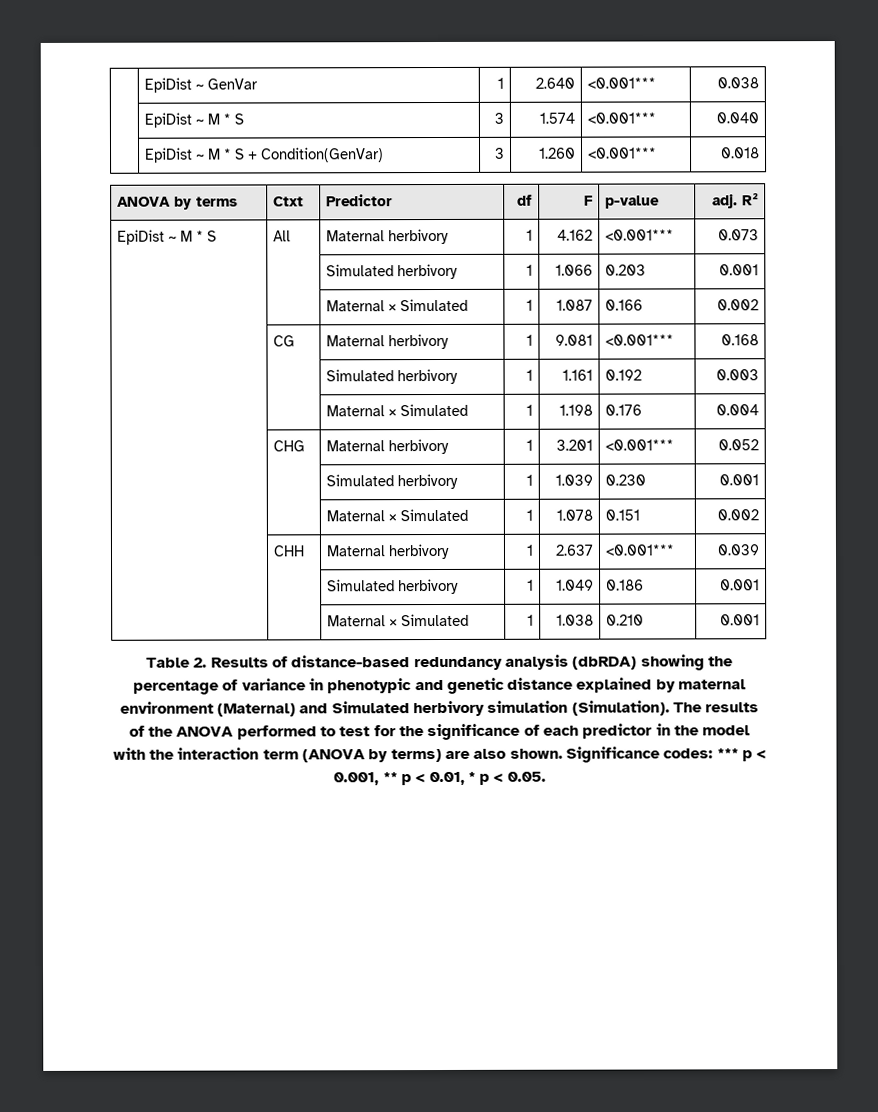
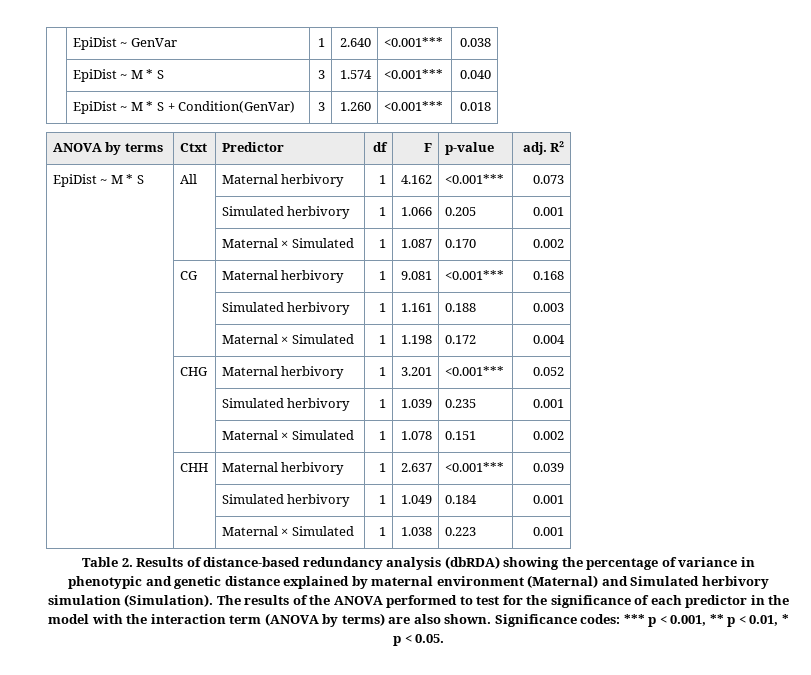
[604,264,646,276] 0.203 -> [444,207,476,216] 0.205
[604,299,643,311] 0.166 -> [444,239,476,248] 0.170
[604,369,642,381] 0.192 -> [444,303,476,312] 0.188
[604,404,642,416] 0.176 -> [444,335,476,344] 0.172
[604,474,646,486] 0.230 -> [444,399,476,408] 0.235
[605,579,644,591] 0.186 -> [444,495,477,504] 0.184
[605,614,644,626] 0.210 -> [444,527,476,536] 0.223

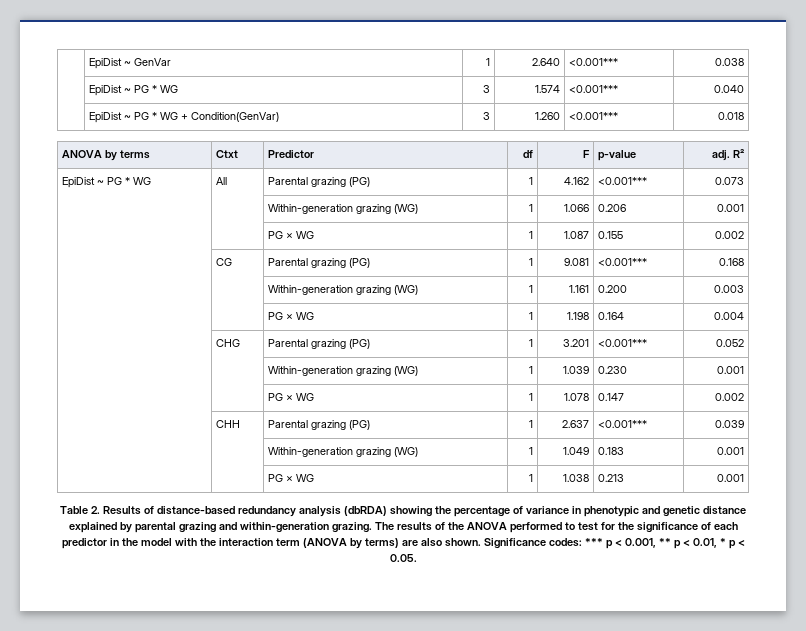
[130,69,164,79] M * S -> [133,85,178,93] PG * WG
[130,101,164,111] M * S -> [133,112,178,120] PG * WG
[110,174,144,184] [179,174,197,184] [221,174,345,187] M * S | All | Maternal herbivory -> [106,177,151,185] [215,177,227,185] [267,177,370,187] PG * WG | All | Parental grazing (PG)
[221,206,351,219] Simulated herbivory -> [267,204,418,214] Within-generation grazing (WG)
[444,207,476,216] [533,207,565,216] [221,238,354,248] 0.205 | 0.001 // | | Maternal × Simulated -> [597,204,626,212] [717,204,745,212] [267,231,314,239] 0.206 | 0.001 // | | PG × WG
[444,239,476,248] 0.170 -> [597,231,623,239] 0.155
[221,270,345,283] Maternal herbivory -> [267,258,370,268] Parental grazing (PG)
[221,302,351,315] Simulated herbivory -> [267,285,418,295] Within-generation grazing (WG)
[444,303,476,312] 0.188 -> [597,285,627,293] 0.200
[221,334,354,344] Maternal × Simulated -> [267,312,314,320] PG × WG
[444,335,476,344] 0.172 -> [597,312,624,320] 0.164
[221,366,345,379] Maternal herbivory -> [267,339,370,349] Parental grazing (PG)
[221,398,351,411] Simulated herbivory -> [267,366,418,376] Within-generation grazing (WG)
[444,399,476,408] [533,399,565,408] [221,430,354,440] 0.235 | 0.001 // | | Maternal × Simulated -> [597,366,627,374] [717,366,745,374] [267,393,314,401] 0.230 | 0.001 // | | PG × WG
[444,431,476,440] 0.151 -> [597,393,624,401] 0.147
[221,462,345,475] Maternal herbivory -> [267,420,370,430] Parental grazing (PG)
[221,494,351,507] Simulated herbivory -> [267,447,418,457] Within-generation grazing (WG)
[444,495,477,504] [533,495,565,504] [221,526,354,536] 0.184 | 0.001 // | | Maternal × Simulated -> [597,447,624,455] [717,447,745,455] [267,474,314,482] 0.183 | 0.001 // | | PG × WG
[444,527,476,536] 0.223 -> [597,474,624,482] 0.213
[371,575,769,589] [47,594,214,607] maternal environment (Maternal) and Simulated herbivory simulation (Simulation). -> [134,522,372,533] parental grazing and within-generation grazing.

